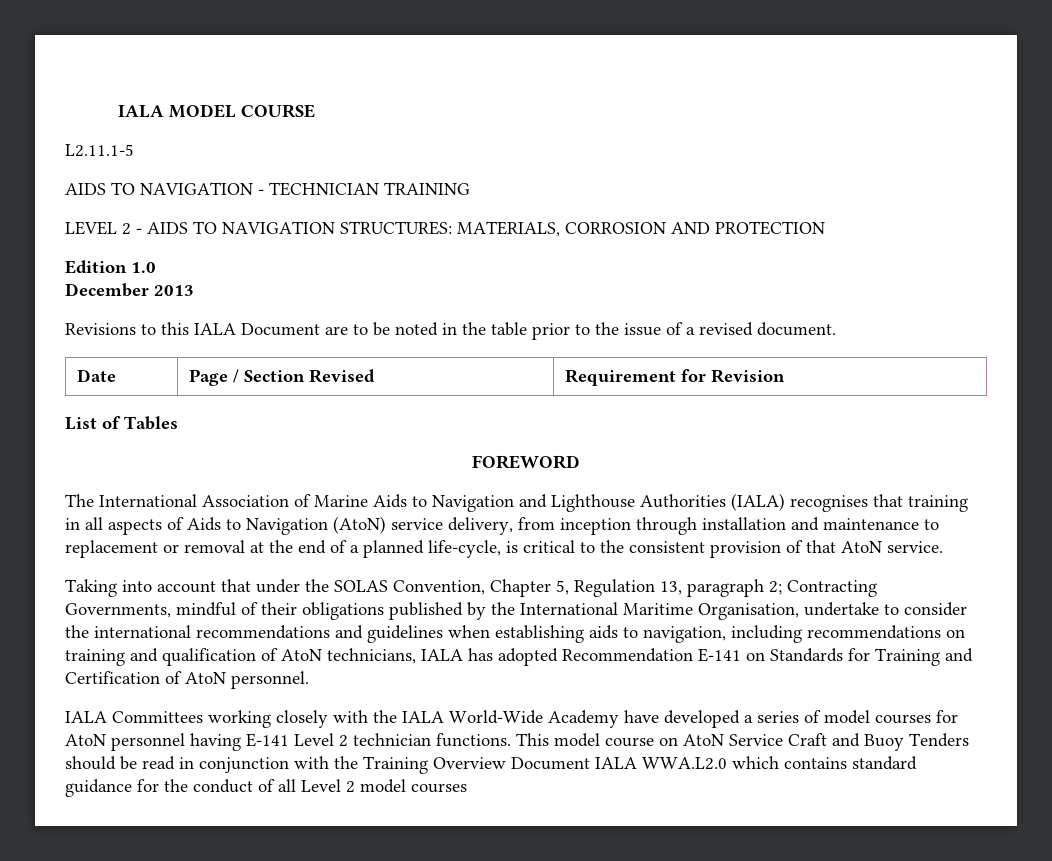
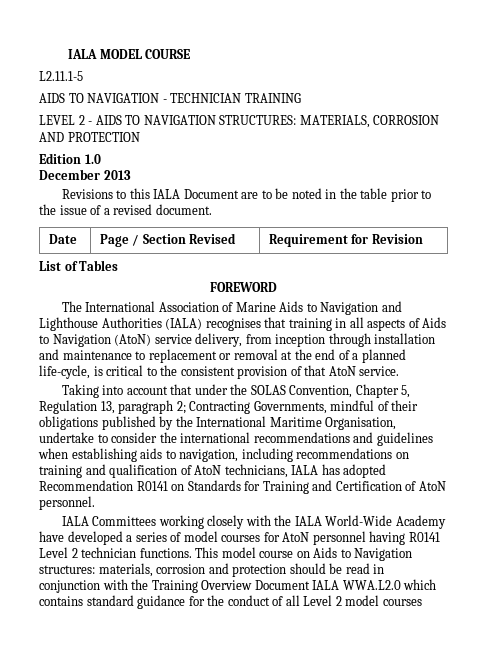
[698,648,741,662] E-141 -> [136,481,168,491] R0141
[246,733,289,747] E-141 -> [408,532,440,542] R0141
[683,733,969,751] AtoN Service Craft and Buoy Tenders -> [313,547,413,561] [39,563,287,577] Aids to Navigation structures: materials, corrosion and protection

